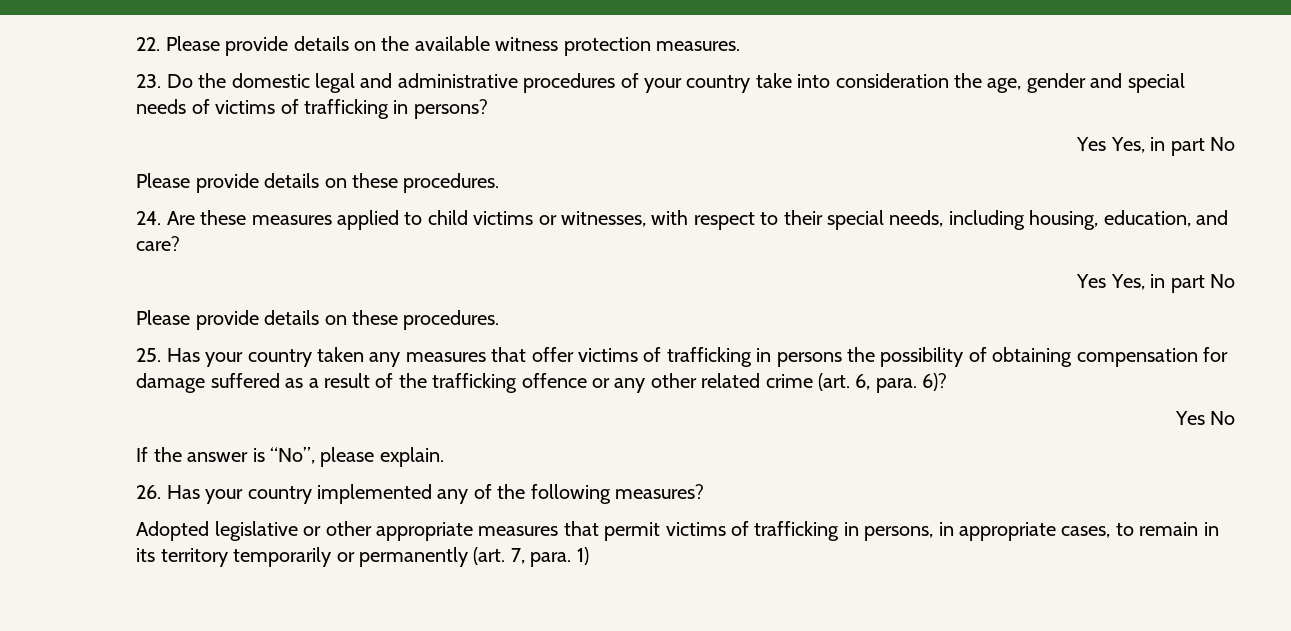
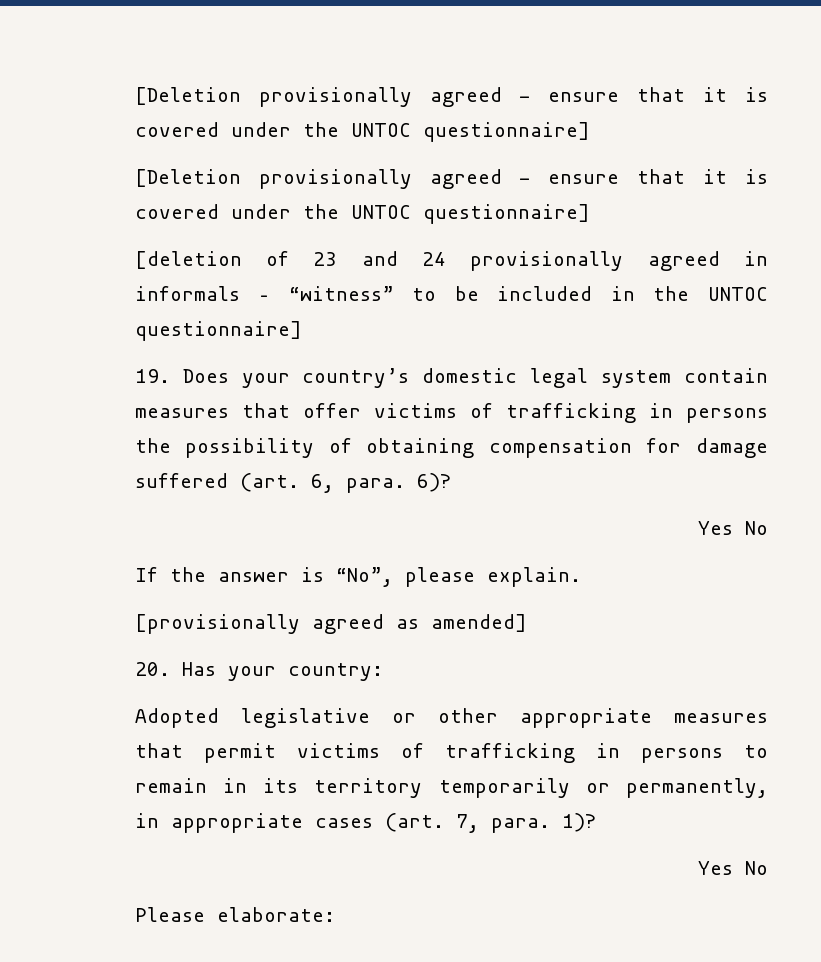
[136,36,741,56] [136,73,1185,93] [136,99,488,119] [1076,137,1236,156] [136,173,500,193] [136,210,1229,230] [136,236,181,251] [1076,274,1236,293] [136,310,500,330] [136,347,401,367] 22. Please provide details on the available witness protection measures. // 23. Do the domestic legal and administrative procedures of your country take into consideration the age, gender and special needs of victims of trafficking in persons? // Yes Yes, in part No // Please provide details on these procedures. // 24. Are these measures applied to child victims or witnesses, with respect to their special needs, including housing, education, and care? // Yes Yes, in part No // Please provide details on these procedures. // 25. Has your country taken any -> [134,87,768,107] [134,122,590,142] [134,169,768,189] [134,204,590,224] [134,251,768,271] [134,286,768,301] [134,321,302,341] [134,368,768,388] [Deletion provisionally agreed - ensure that it is covered under the UNTOC questionnaire] // [Deletion provisionally agreed - ensure that it is covered under the UNTOC questionnaire] // [deletion of 23 and 24 provisionally agreed in informals – “witness” to be included in the UNTOC questionnaire] // 19. Does your country’s domestic legal system contain
[285,373,813,393] as a result of the trafficking offence or any other related crime -> (228, 480) none
[136,484,705,504] 26. Has your country implemented any of the following measures? -> [134,614,527,634] [134,662,383,681] [provisionally agreed as amended] // 20. Has your country:
[864,522,1111,541] persons, in appropriate cases, -> [640,748,723,763] persons
[359,547,589,567] permanently (art. 7, para. 1) -> [626,778,768,798] [134,813,596,833] [698,861,768,875] [134,907,335,922] permanently, in appropriate cases (art. 7, para. 1)? // Yes No // Please elaborate:

